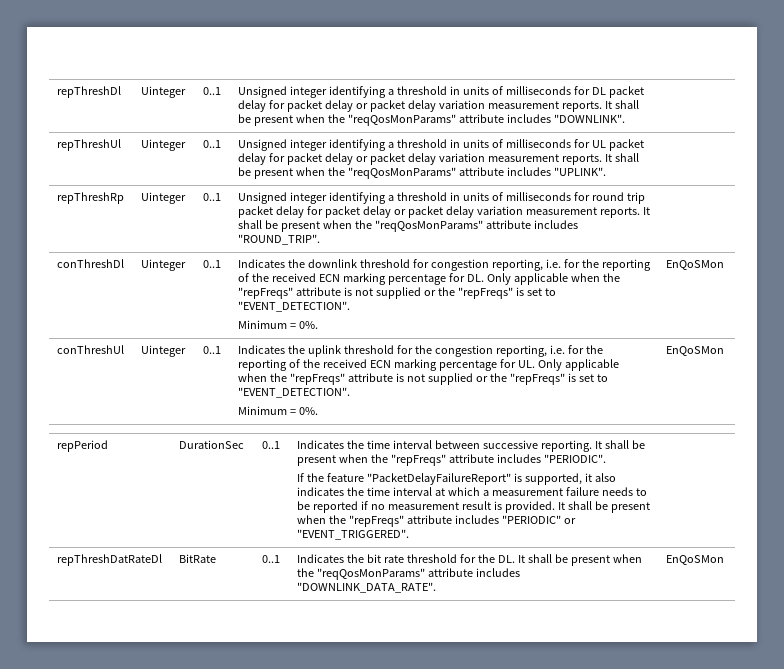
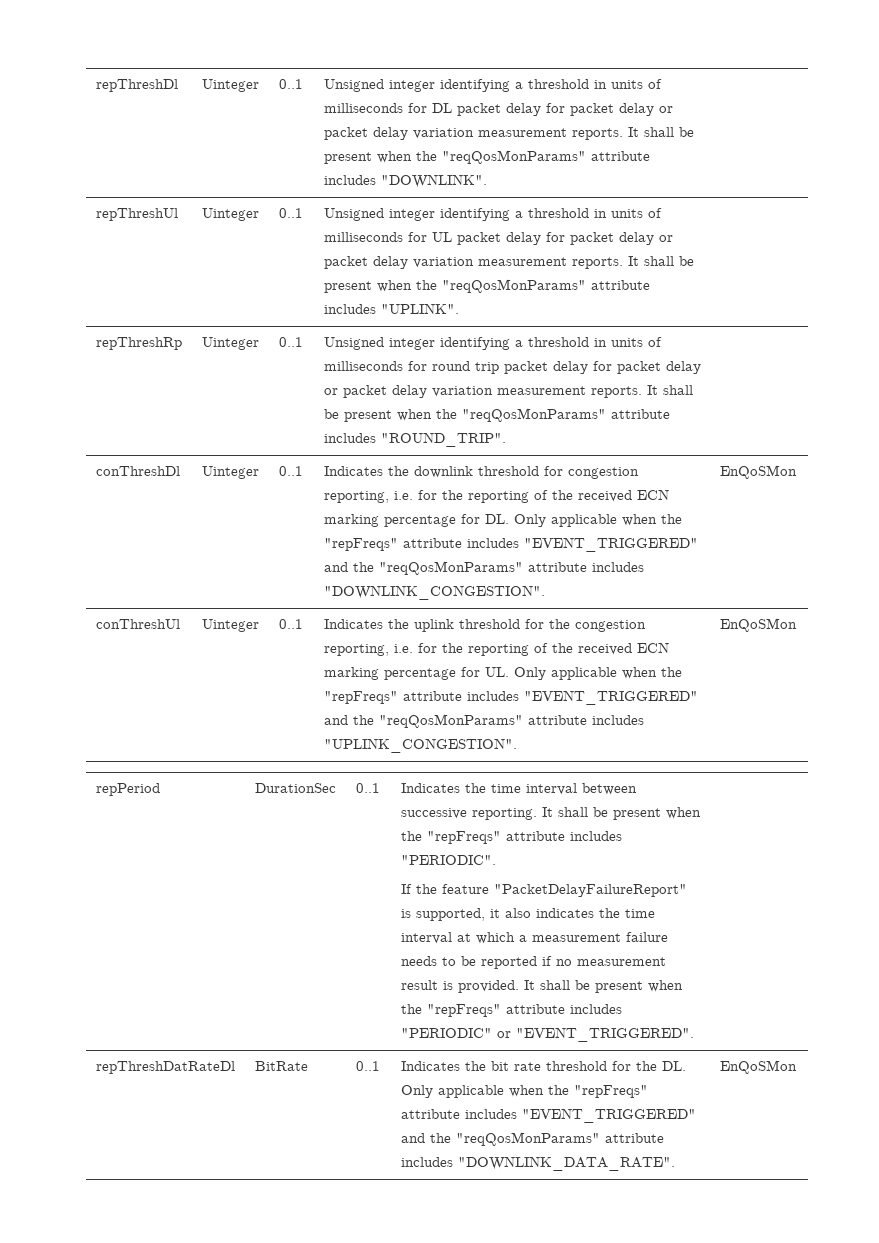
[344,287,557,299] [238,301,351,312] [238,320,319,329] is not supplied or the "repFreqs" is set to "EVENT_DETECTION". // Minimum = 0%. -> [466,537,698,552] [323,561,644,575] [323,585,545,600] includes "EVENT_TRIGGERED" and the "reqQosMonParams" attribute includes "DOWNLINK_CONGESTION".
[396,373,608,385] [238,387,351,398] [238,406,319,415] is not supplied or the "repFreqs" is set to "EVENT_DETECTION". // Minimum = 0%. -> [466,690,698,705] [323,714,644,728] [323,738,517,753] includes "EVENT_TRIGGERED" and the "reqQosMonParams" attribute includes "UPLINK_CONGESTION".
[518,554,642,566] It shall be present when -> [400,1085,648,1098] [400,1108,696,1123] [400,1133,425,1143] Only applicable when the "repFreqs" attribute includes "EVENT_TRIGGERED" and

